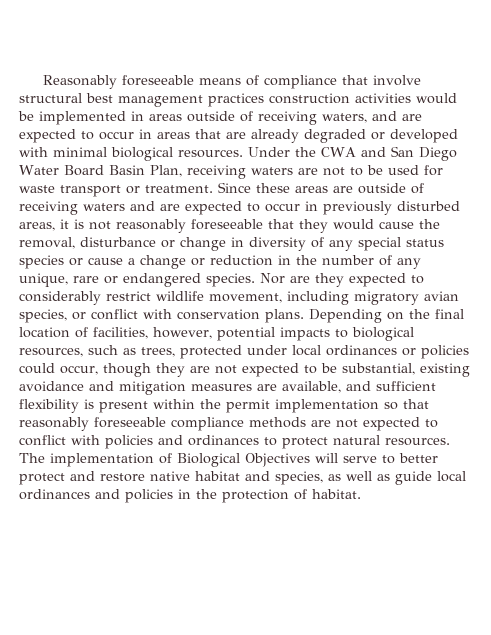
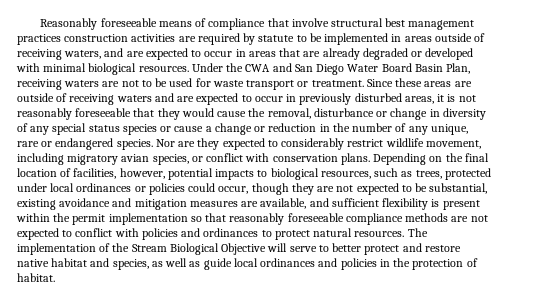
[416,93,457,104] would -> [178,33,307,45] are required by statute to
[177,453,310,467] Biological Objectives -> [112,243,267,255] the Stream Biological Objective

